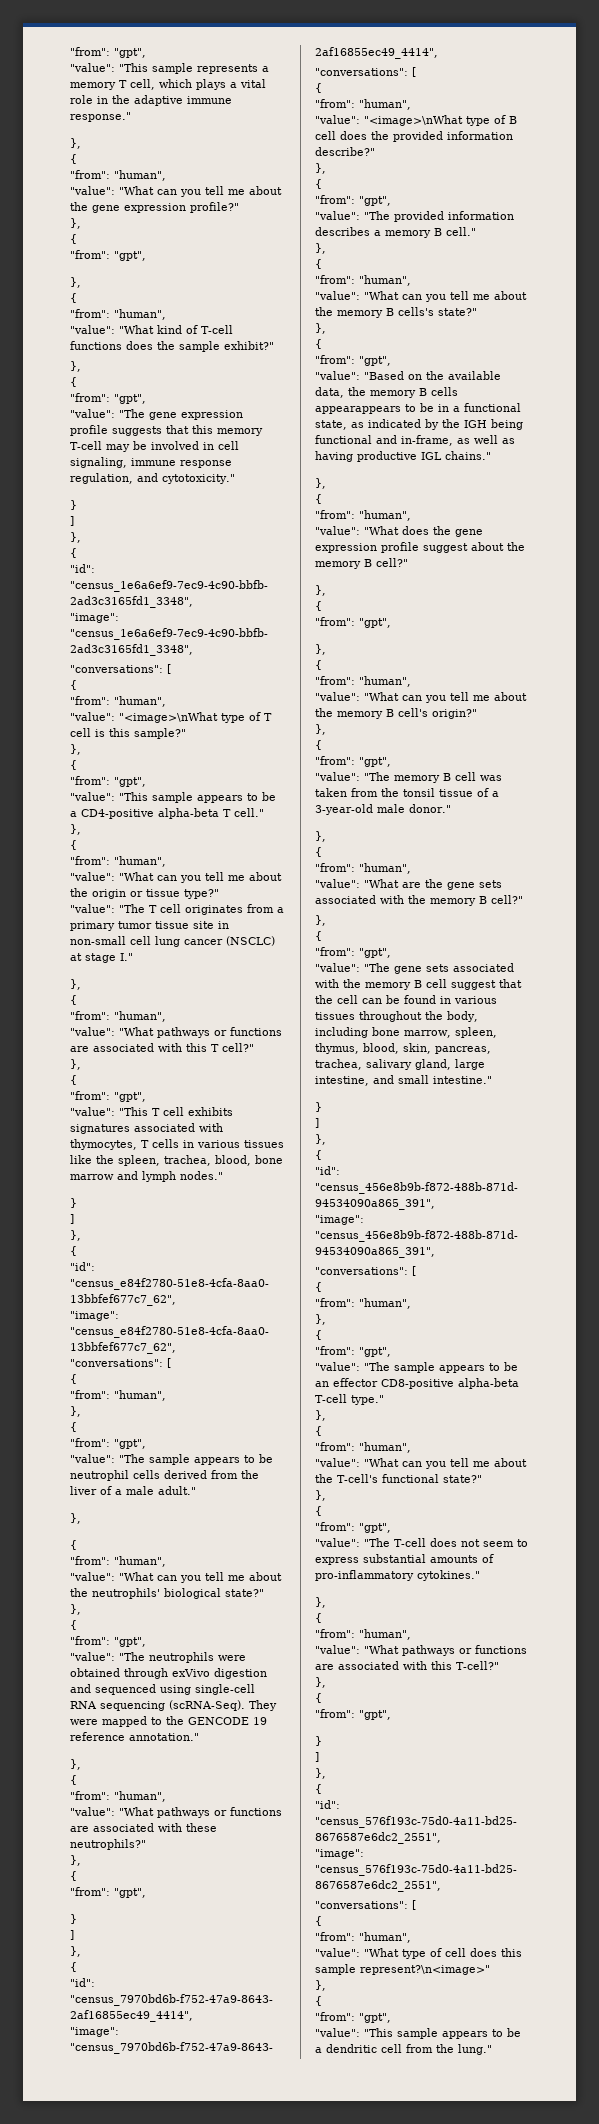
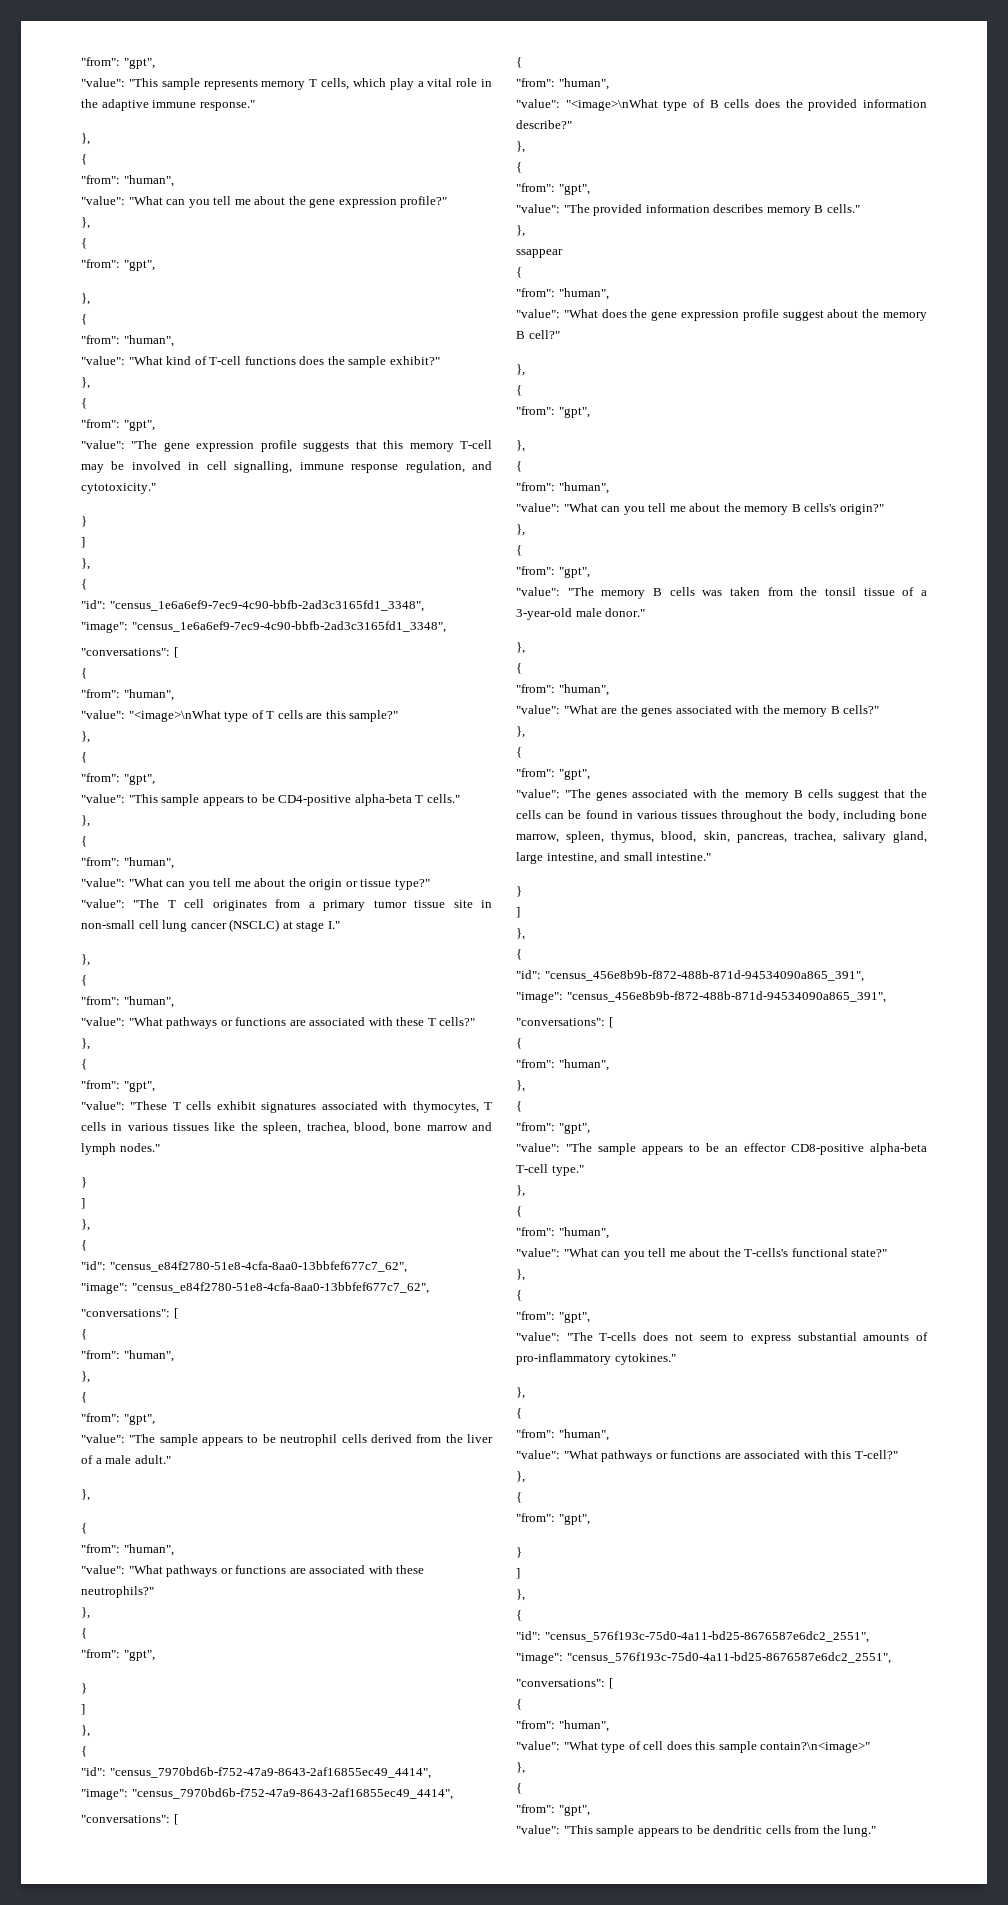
[262,66,269,72] a -> (258, 84) none
[130,79,226,90] cell, which plays -> [321,78,414,90] cells, which play
[70,457,127,468] signaling, -> [234,461,293,473] signalling,
[70,728,105,737] cell is -> [277,710,323,719] cells are
[70,811,77,817] a -> (275, 798) none
[234,808,264,817] cell." -> [426,794,460,803] cells."
[186,1043,254,1052] [70,1059,81,1070] [70,1075,77,1085] [70,1091,146,1102] [70,1107,233,1116] this T cell?" // }, // { // "from": "gpt", // "value": "This T cell exhibits -> [396,1017,476,1026] [81,1038,90,1050] [81,1059,87,1070] [81,1080,155,1092] [81,1101,256,1110] these T cells?" // }, // { // "from": "gpt", // "value": "These T cells exhibit
[70,1572,282,1583] [70,1588,264,1599] [70,1604,81,1615] [70,1620,77,1630] [70,1636,146,1647] [70,1652,246,1663] [70,1668,267,1679] [70,1684,255,1695] [70,1700,277,1711] [70,1716,267,1727] [70,1732,199,1741] [70,1759,81,1770] [70,1775,77,1785] [70,1791,166,1802] // "value": "What can you tell me about the neutrophils' biological state?" // }, // { // "from": "gpt", // "value": "The neutrophils were obtained through exVivo digestion and sequenced using single-cell RNA sequencing (scRNA-Seq). They were mapped to the GENCODE 19 reference annotation." // }, // { // "from": "human", -> (174, 1550) none
[315,131,336,140] cell -> [724,99,750,108] cells
[374,227,476,238] [315,243,326,254] [315,259,322,269] [315,275,411,286] [315,291,527,302] [315,307,477,318] [315,323,326,334] [315,339,322,349] [315,355,391,366] [315,371,501,380] [315,387,458,398] [315,403,521,414] [315,419,523,430] [315,435,515,446] [315,451,491,462] [315,478,326,489] a memory B cell." // }, // { // "from": "human", // "value": "What can you tell me about the memory B cells's state?" // }, // { // "from": "gpt", // "value": "Based on the available data, the memory B cells appearappears to be in a functional state, as indicated by the IGH being functional and in-frame, as well as having productive IGL chains." // }, -> [766,204,860,216] [516,225,525,237] [516,249,563,258] memory B cells." // }, // ssappear
[398,708,428,717] cell's -> [804,503,837,512] cells's
[455,772,476,781] cell -> [669,587,695,596] cells
[447,880,502,890] [315,895,523,906] [315,915,326,926] [315,931,322,941] [315,947,391,958] [315,963,514,974] [315,979,447,990] gene sets associated with the memory B cell?" // }, // { // "from": "gpt", // "value": "The gene sets associated with the memory B cell -> [641,705,880,717] [516,726,525,738] [516,747,522,758] [516,768,590,780] [516,789,833,801] genes associated with the memory B cells?" // }, // { // "from": "gpt", // "value": "The genes associated with the memory B cells
[337,995,358,1004] cell -> [516,810,541,819] cells
[337,1474,378,1483] T-cell's -> [744,1248,789,1257] T-cells's
[394,1538,426,1547] T-cell -> [599,1332,637,1341] T-cells
[360,1965,490,1975] represent?\n<image>" -> [760,1742,871,1753] contain?\n<image>"
[315,2044,402,2053] a dendritic cell -> [713,1825,791,1834] dendritic cells

